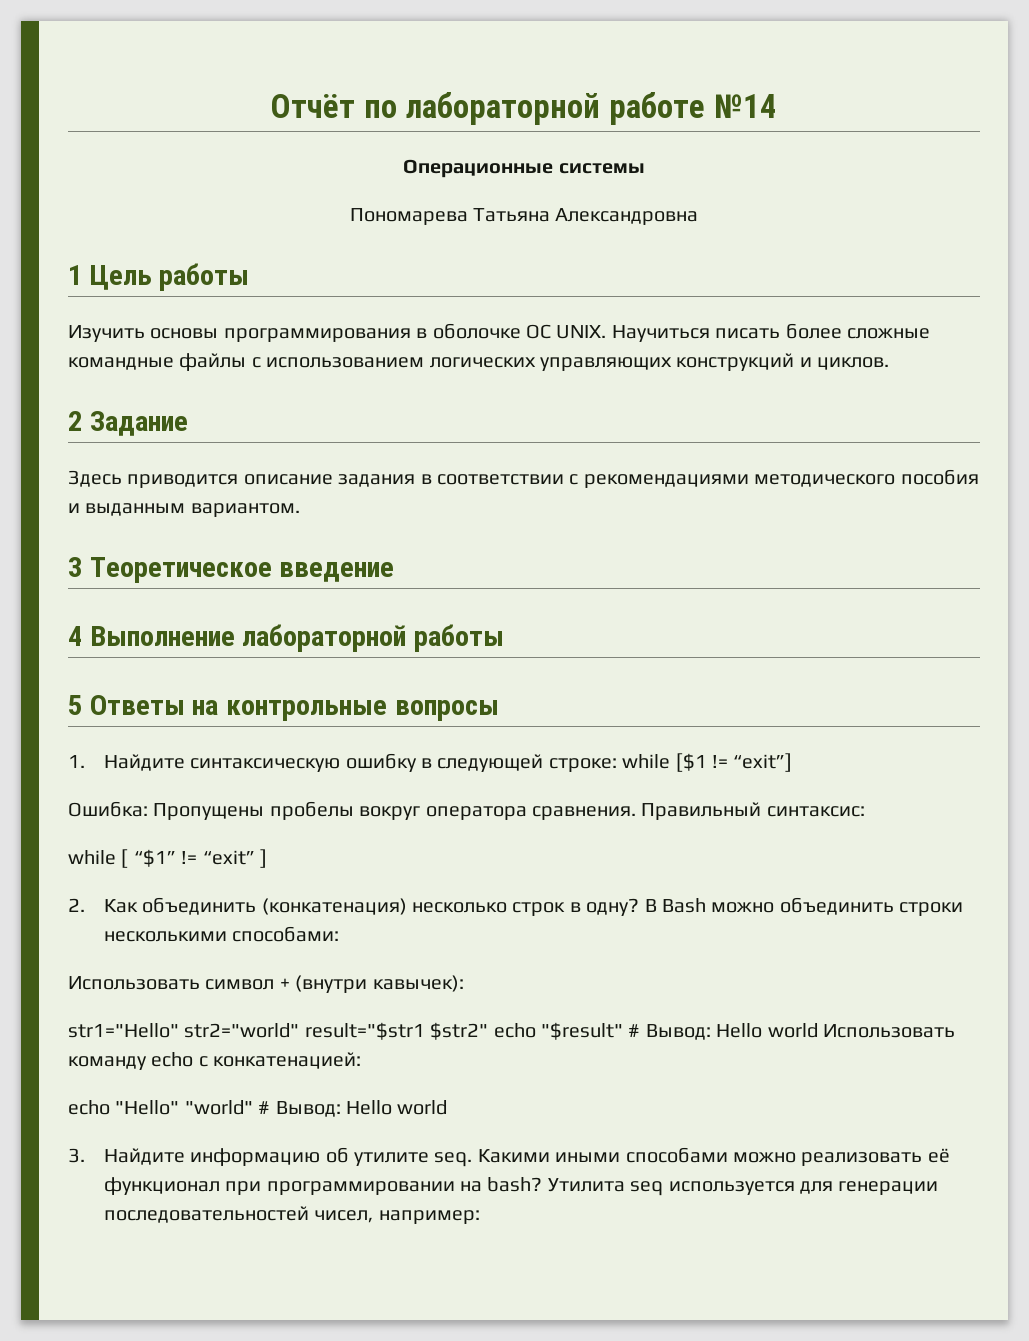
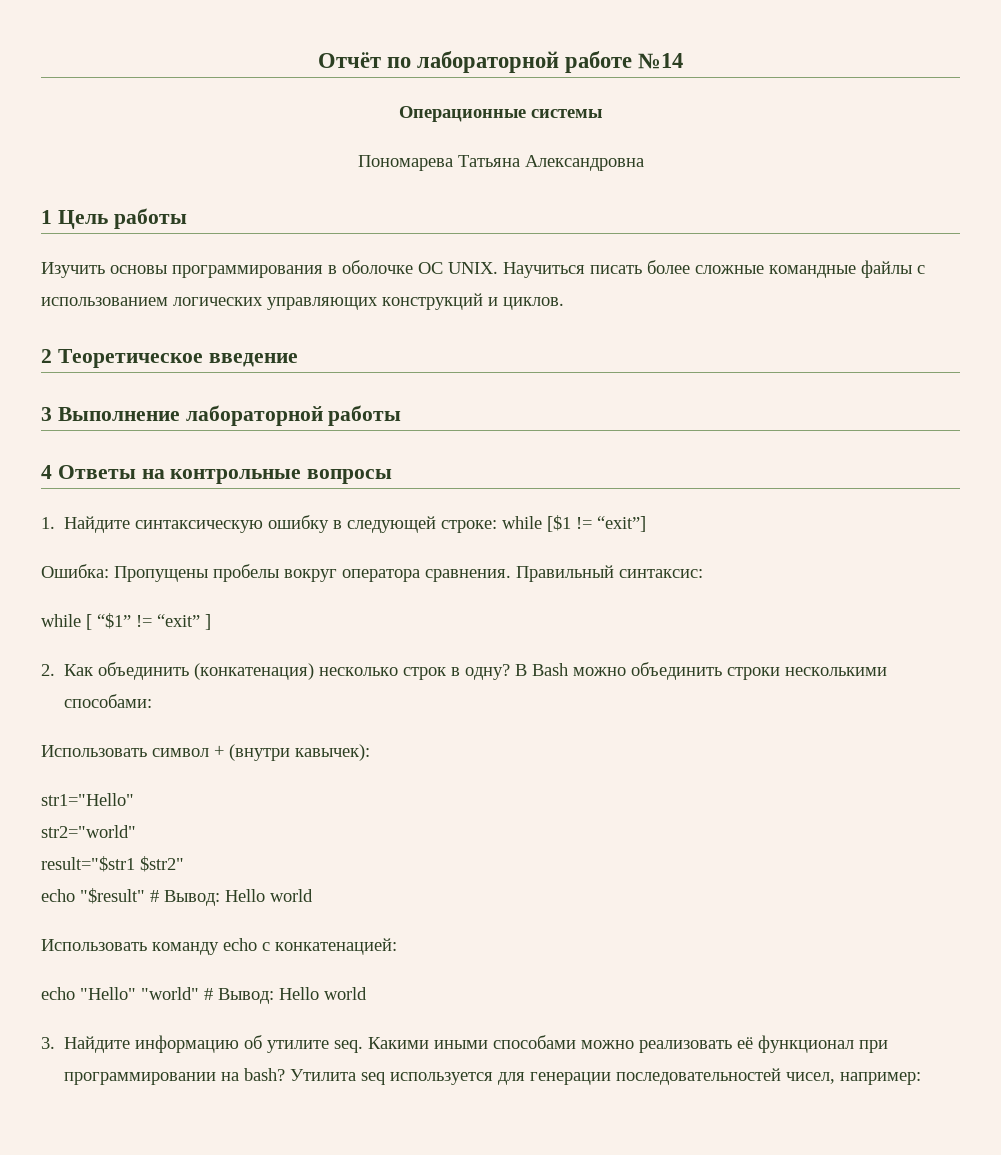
[89,411,188,436] [68,469,979,488] [68,503,300,517] [68,557,82,577] Задание // Здесь приводится описание задания в соответствии с рекомендациями методического пособия и выданным вариантом. // 3 -> (52, 356) none
[68,626,82,646] 4 -> [41,407,52,421] 3
[68,695,82,715] 5 -> [41,465,52,479] 4
(179, 1030) none -> (134, 799) //
(300, 1030) none -> (136, 831) //
(489, 1031) none -> (184, 864) //
(818, 1030) none -> (313, 895) //

